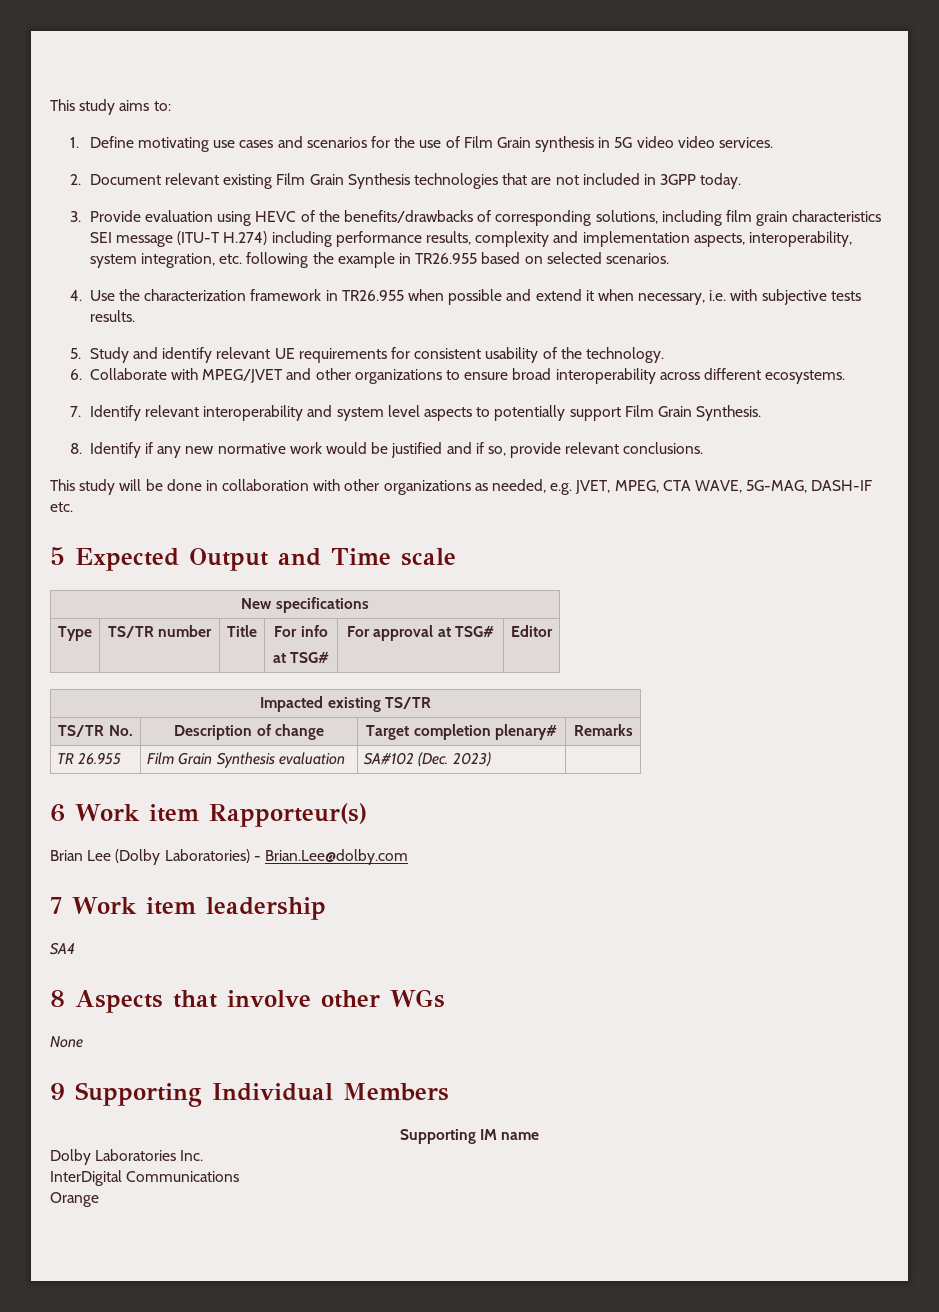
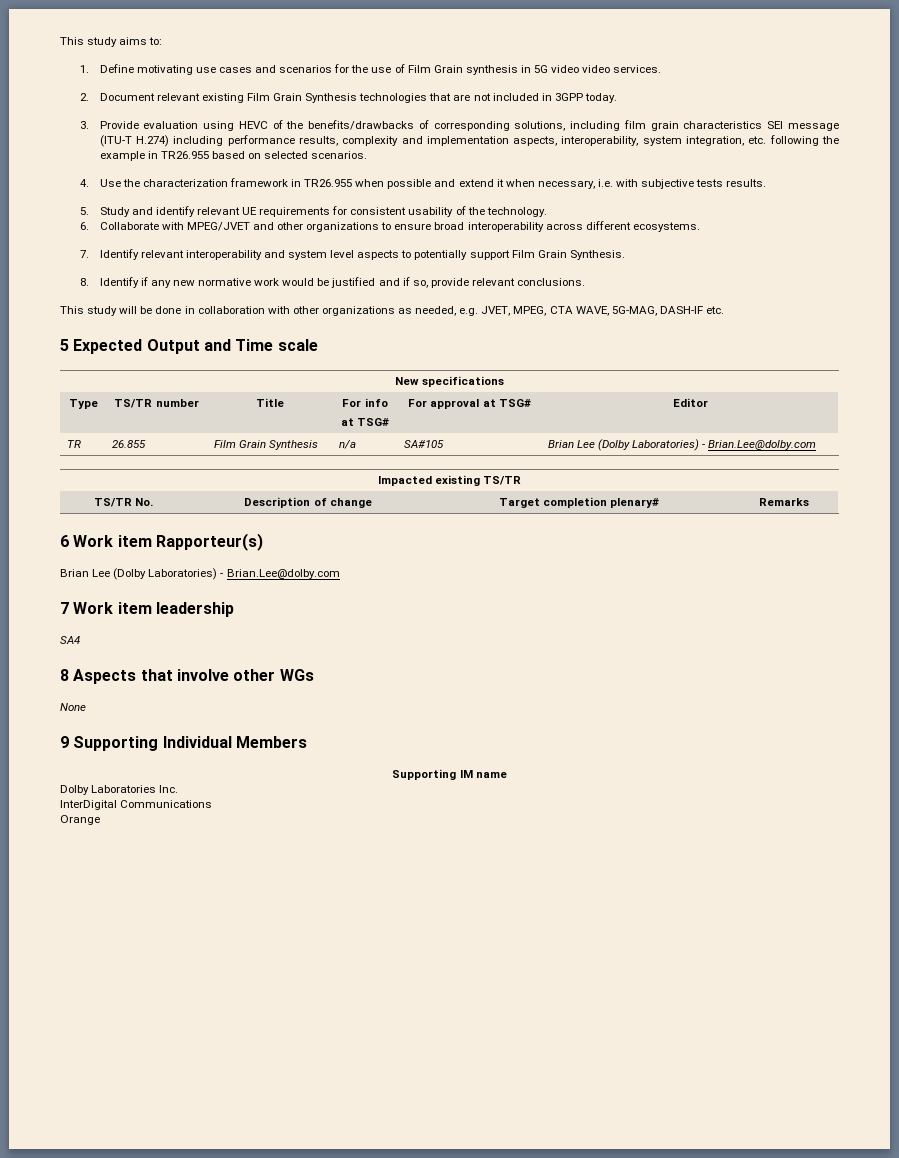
(553, 631) none -> [66,440,81,448] [111,440,146,448] [213,440,319,450] [338,440,356,449] [403,440,444,448] [547,439,817,451] // TR | 26.855 | Film Grain Synthesis | n/a | SA#105 | Brian Lee (Dolby Laboratories) - Brian.Lee@dolby.com
[57,752,122,765] [147,752,345,768] [364,752,491,767] // TR 26.955 | Film Grain Synthesis evaluation | SA#102 (Dec. 2023) | -> (809, 502) none

